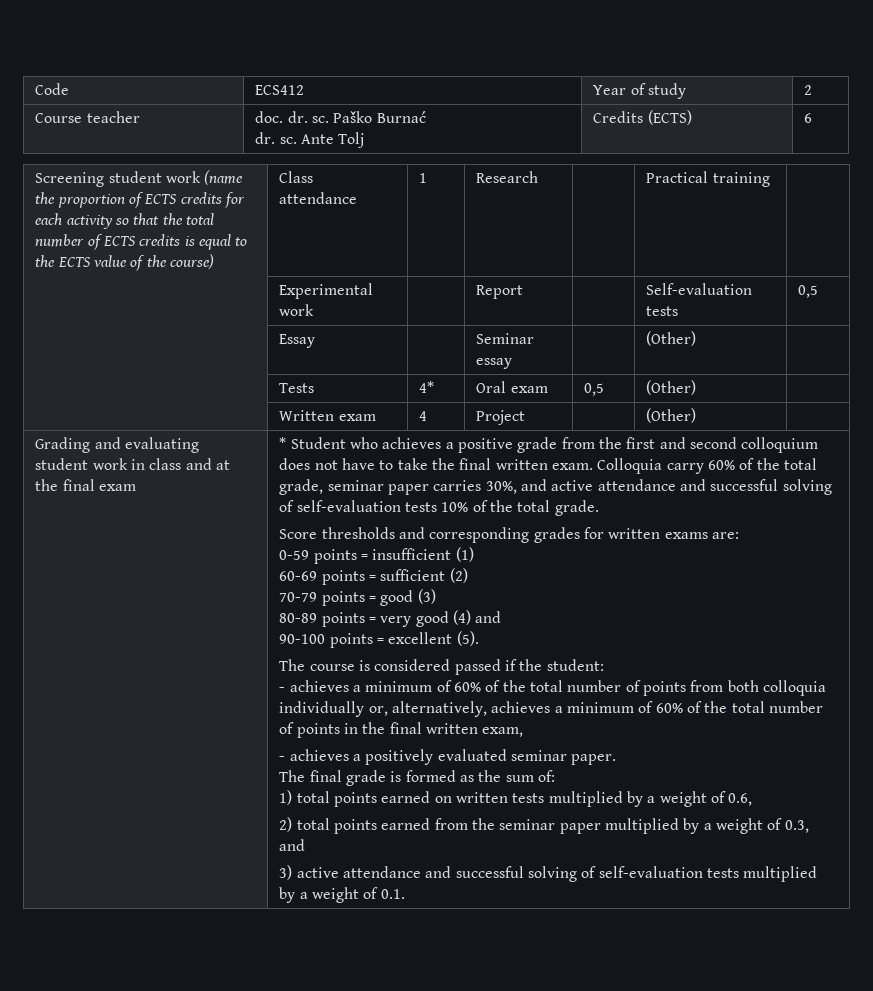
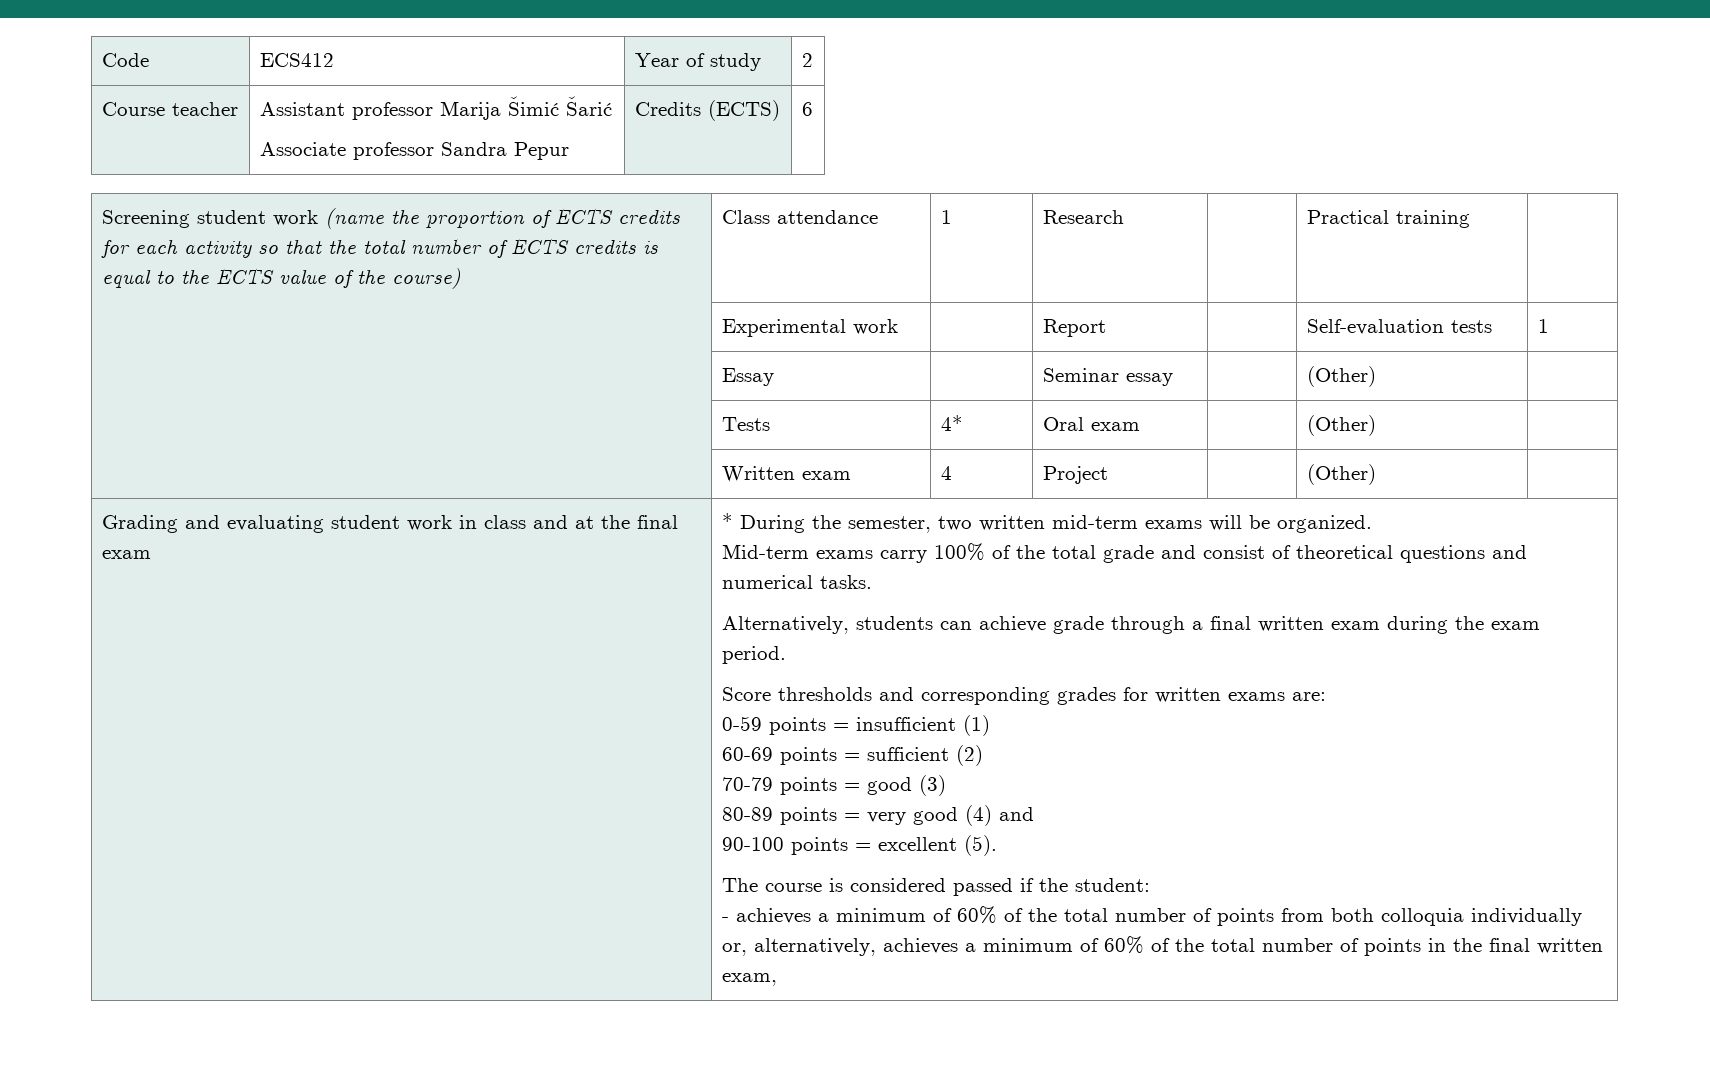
[255,111,426,123] [255,132,365,148] doc. dr. sc. Paško Burnać // dr. sc. Ante Tolj -> [259,96,612,120] [259,142,569,160] Assistant professor Marija Šimić Šarić // Associate professor Sandra Pepur
[798,285,819,298] 0,5 -> [1537,319,1549,333] 1
[584,383,605,396] 0,5 -> (1140, 426) none
[290,437,819,453] [279,458,817,474] [279,479,832,495] [279,500,599,516] Student who achieves a positive grade from the first and second colloquium does not have to take the final written exam. Colloquia carry 60% of the total grade, seminar paper carries 30%, and active attendance and successful solving of self-evaluation tests 10% of the total grade. -> [739,515,1372,533] [721,543,1527,563] [721,575,872,589] [721,616,1540,634] [721,646,786,664] During the semester, two written mid-term exams will be organized. // Mid-term exams carry 100% of the total grade and consist of theoretical questions and numerical tasks. // Alternatively, students can achieve grade through a final written exam during the exam period.
[279,749,617,765] [279,770,556,786] [279,790,753,807] [279,817,809,834] [279,839,306,851] [279,865,818,882] [279,887,405,903] // - achieves a positively evaluated seminar paper. // The final grade is formed as the sum of: // 1) total points earned on written tests multiplied by a weight of 0.6, // 2) total points earned from the seminar paper multiplied by a weight of 0.3, and // 3) active attendance and successful solving of self-evaluation tests multiplied by a weight of 0.1. -> (777, 979) none

